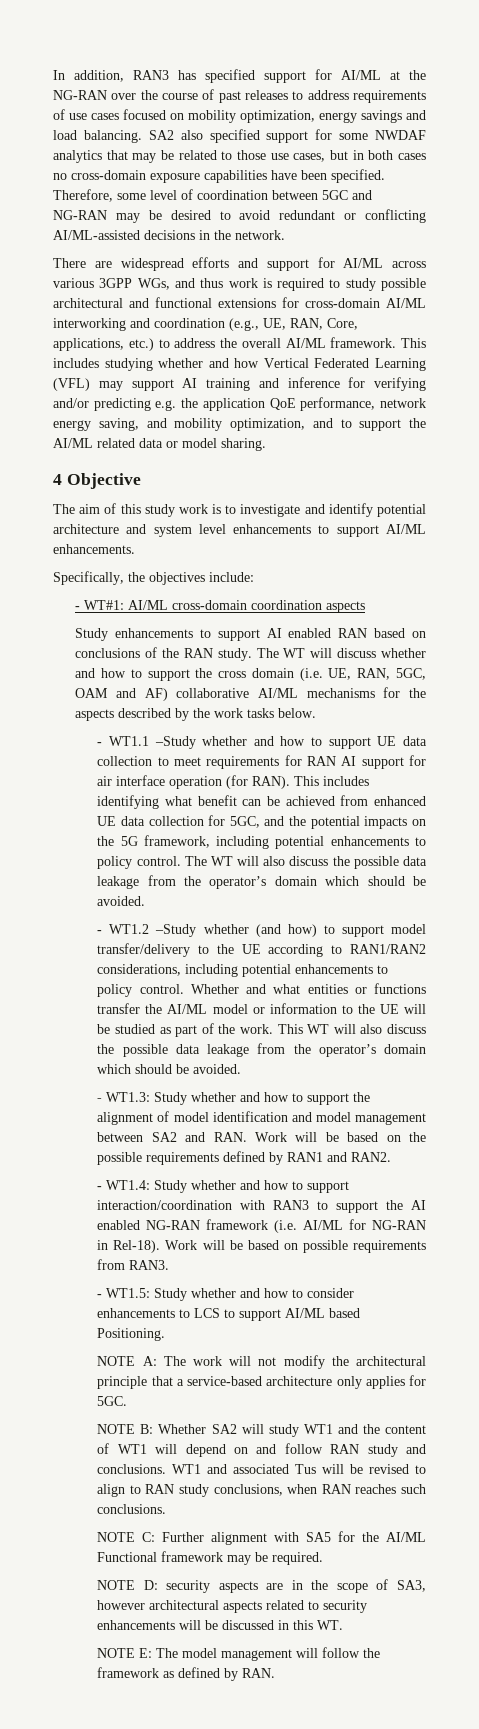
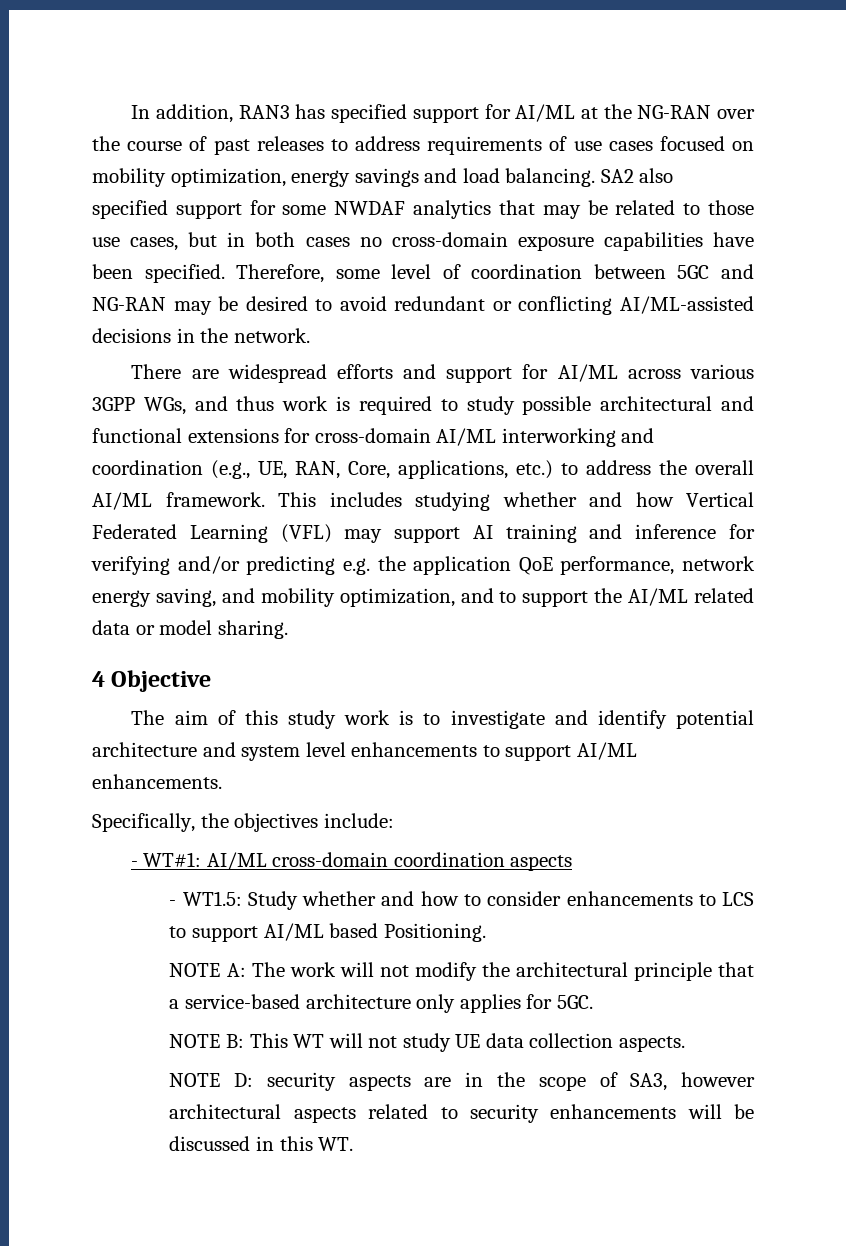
[75,628,426,641] [75,647,427,661] [75,668,426,681] [75,687,426,701] [75,708,317,721] [97,736,427,749] [97,755,427,769] [97,775,370,789] [97,795,426,809] [97,815,426,829] [97,835,426,849] [97,856,427,869] [97,875,426,889] [97,896,146,906] [97,924,427,937] [97,943,426,957] [97,964,389,977] [97,983,427,997] [97,1003,426,1014] [97,1023,427,1037] [97,1043,427,1057] [97,1064,242,1074] [97,1092,371,1105] [97,1111,426,1125] [97,1132,426,1142] [97,1151,392,1165] [97,1180,350,1193] [97,1200,427,1213] [97,1219,427,1233] [97,1240,426,1253] [97,1259,170,1270] // Study enhancements to support AI enabled RAN based on conclusions of the RAN study. The WT will discuss whether and how to support the cross domain (i.e. UE, RAN, 5GC, OAM and AF) collaborative AI/ML mechanisms for the aspects described by the work tasks below. // - WT1.1 –Study whether and how to support UE data collection to meet requirements for RAN AI support for air interface operation (for RAN). This includes identifying what benefit can be achieved from enhanced UE data collection for 5GC, and the potential impacts on the 5G framework, including potential enhancements to policy control. The WT will also discuss the possible data leakage from the operator’s domain which should be avoided. // - WT1.2 –Study whether (and how) to support model transfer/delivery to the UE according to RAN1/RAN2 considerations, including potential enhancements to policy control. Whether and what entities or functions transfer the AI/ML model or information to the UE will be studied as part of the work. This WT will also discuss the possible data leakage from the operator’s domain which should be avoided. // - WT1.3: Study whether and how to support the alignment of model identification and model management between SA2 and RAN. Work will be based on the possible requirements defined by RAN1 and RAN2. // - WT1.4: Study whether and how to support interaction/coordination with RAN3 to support the AI enabled NG-RAN framework (i.e. AI/ML for NG-RAN in Rel-18). Work will be based on possible requirements from RAN3. -> (573, 863) none
[158,1424,426,1437] [97,1443,426,1457] [97,1464,427,1474] [97,1484,427,1497] [97,1504,167,1514] [97,1531,427,1545] [97,1551,324,1565] Whether SA2 will study WT1 and the content of WT1 will depend on and follow RAN study and conclusions. WT1 and associated Tus will be revised to align to RAN study conclusions, when RAN reaches such conclusions. // NOTE C: Further alignment with SA5 for the AI/ML Functional framework may be required. -> [249,1033,685,1052] This WT will not study UE data collection aspects.
[97,1647,381,1661] [97,1667,276,1681] // NOTE E: The model management will follow the framework as defined by RAN. -> (354, 1144) none

